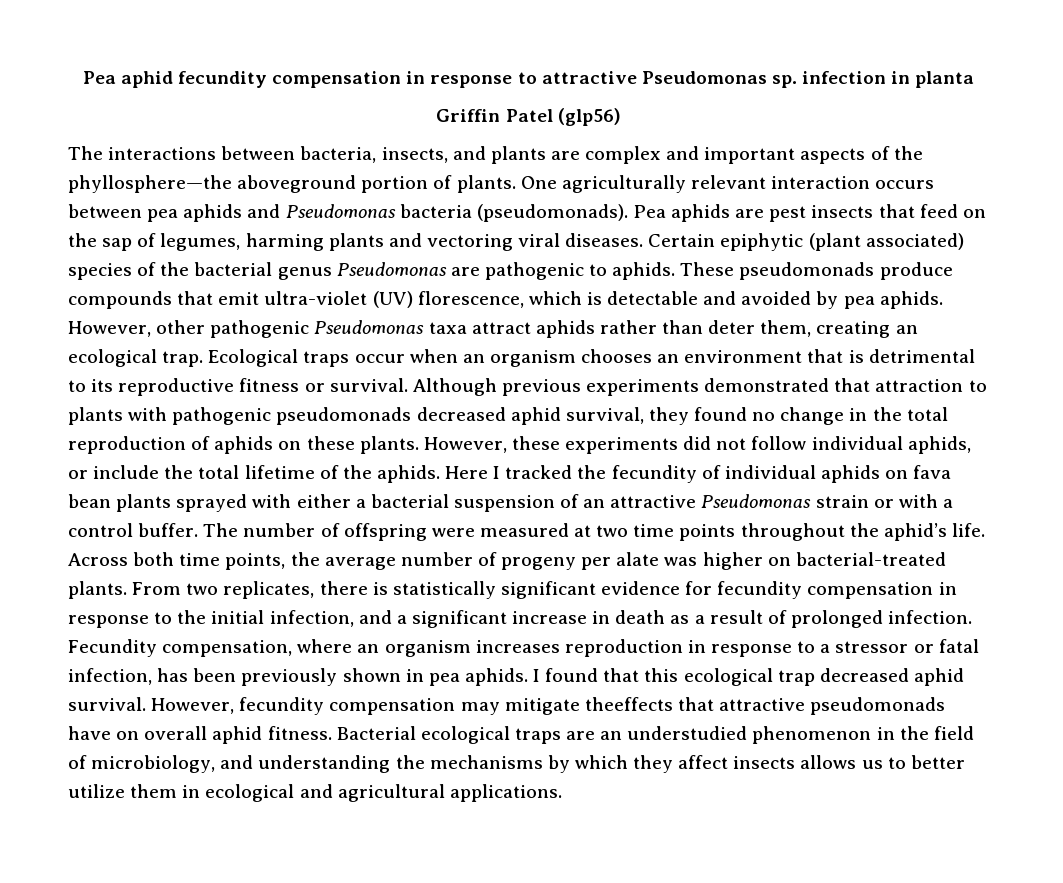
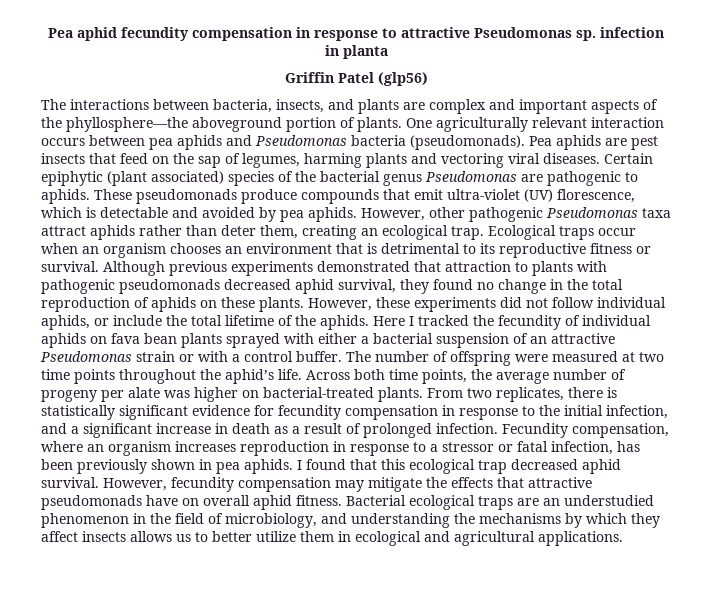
[584,697,673,711] theeffects -> [426,477,493,488] the effects

